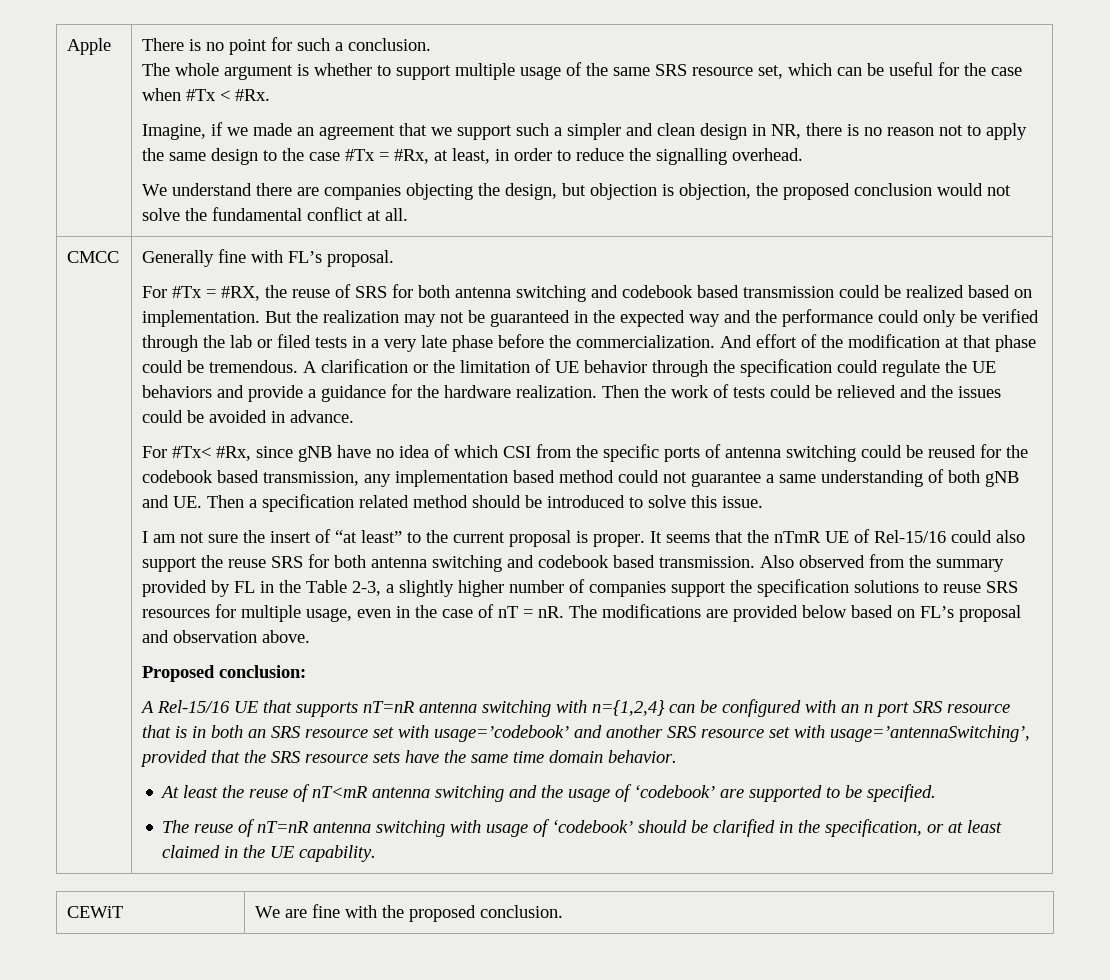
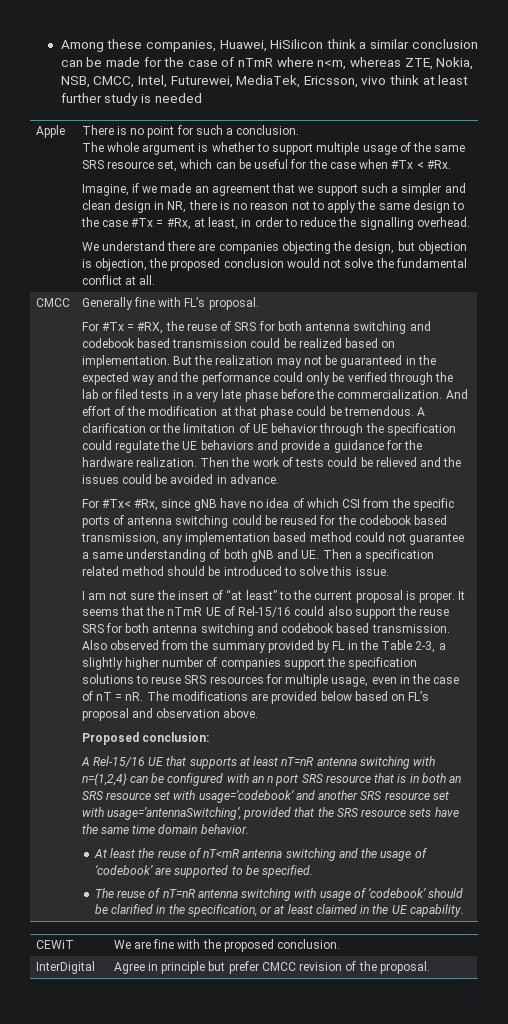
(67, 46) none -> [60,39,478,52] [60,57,474,70] [60,75,469,88] [60,93,202,106] Among these companies, Huawei, HiSilicon think a similar conclusion can be made for the case of nTmR where n<m, whereas ZTE, Nokia, NSB, CMCC, Intel, Futurewei, MediaTek, Ericsson, vivo think at least further study is needed //
(359, 709) none -> [239,756,279,766] at least
(564, 911) none -> [35,961,95,974] [113,961,430,974] // InterDigital | Agree in principle but prefer CMCC revision of the proposal.

